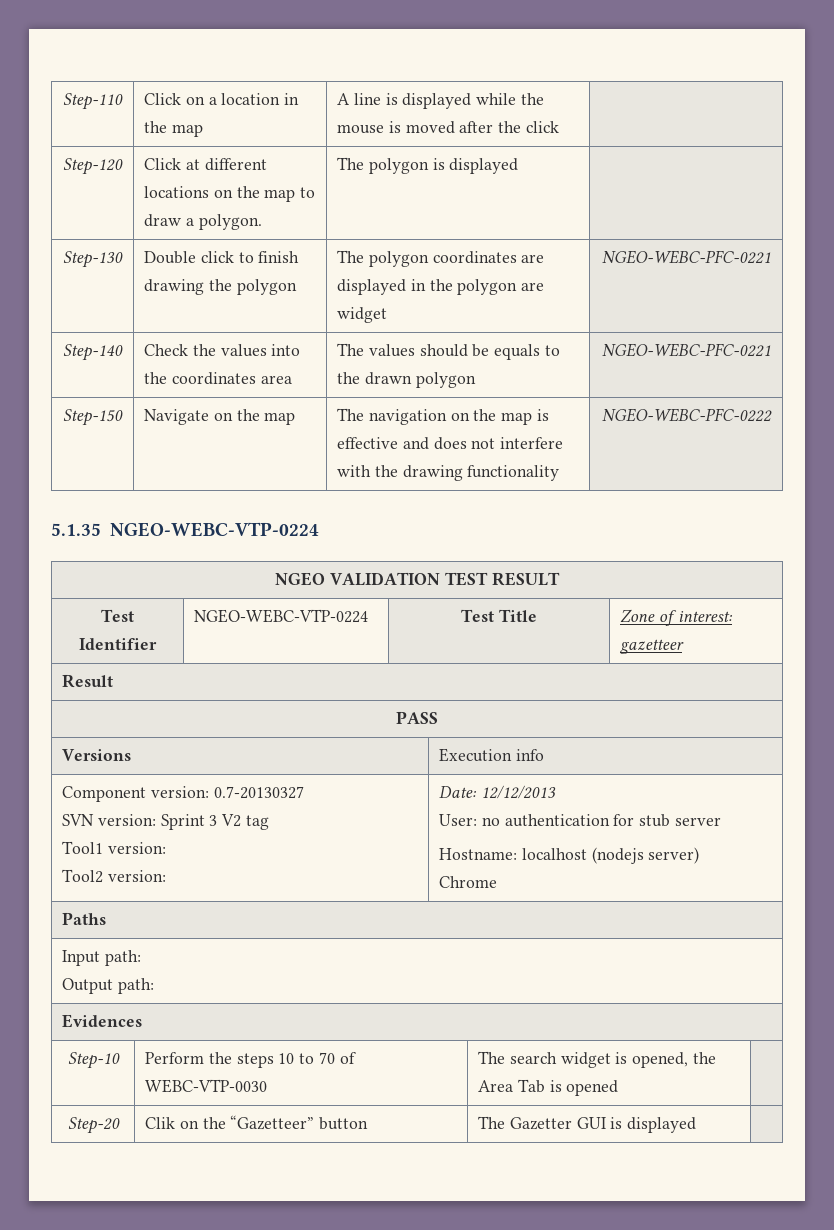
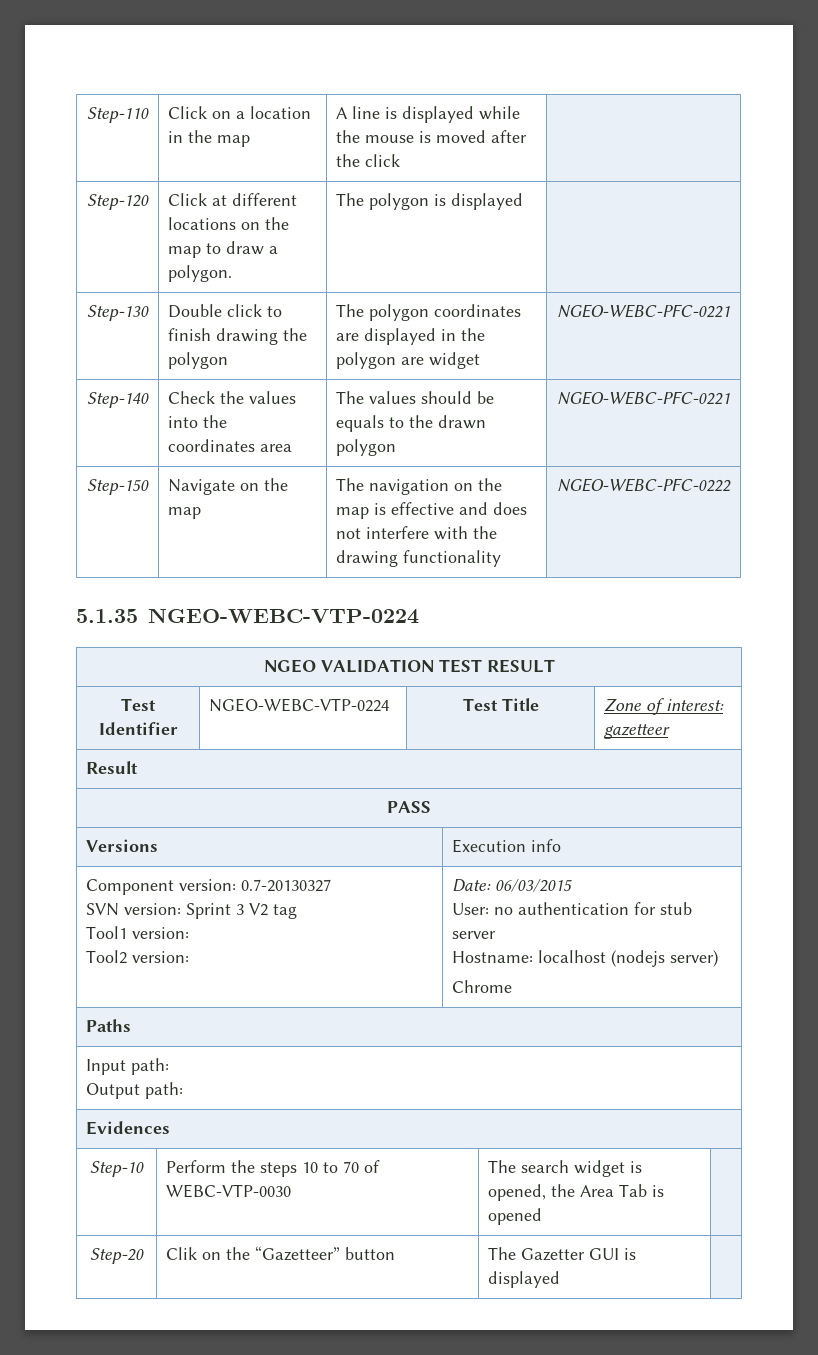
[480,785,556,799] 12/12/2013 -> [495,879,573,892] 06/03/2015

